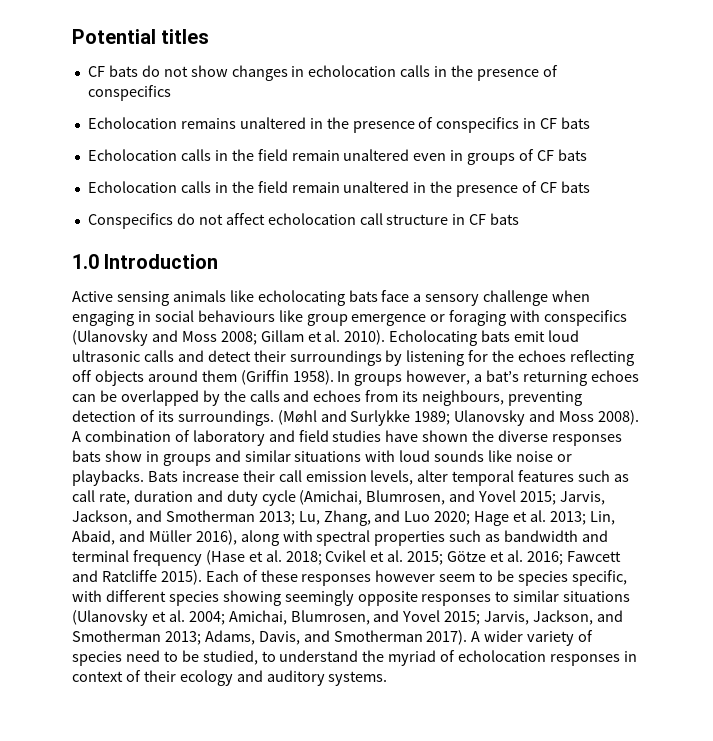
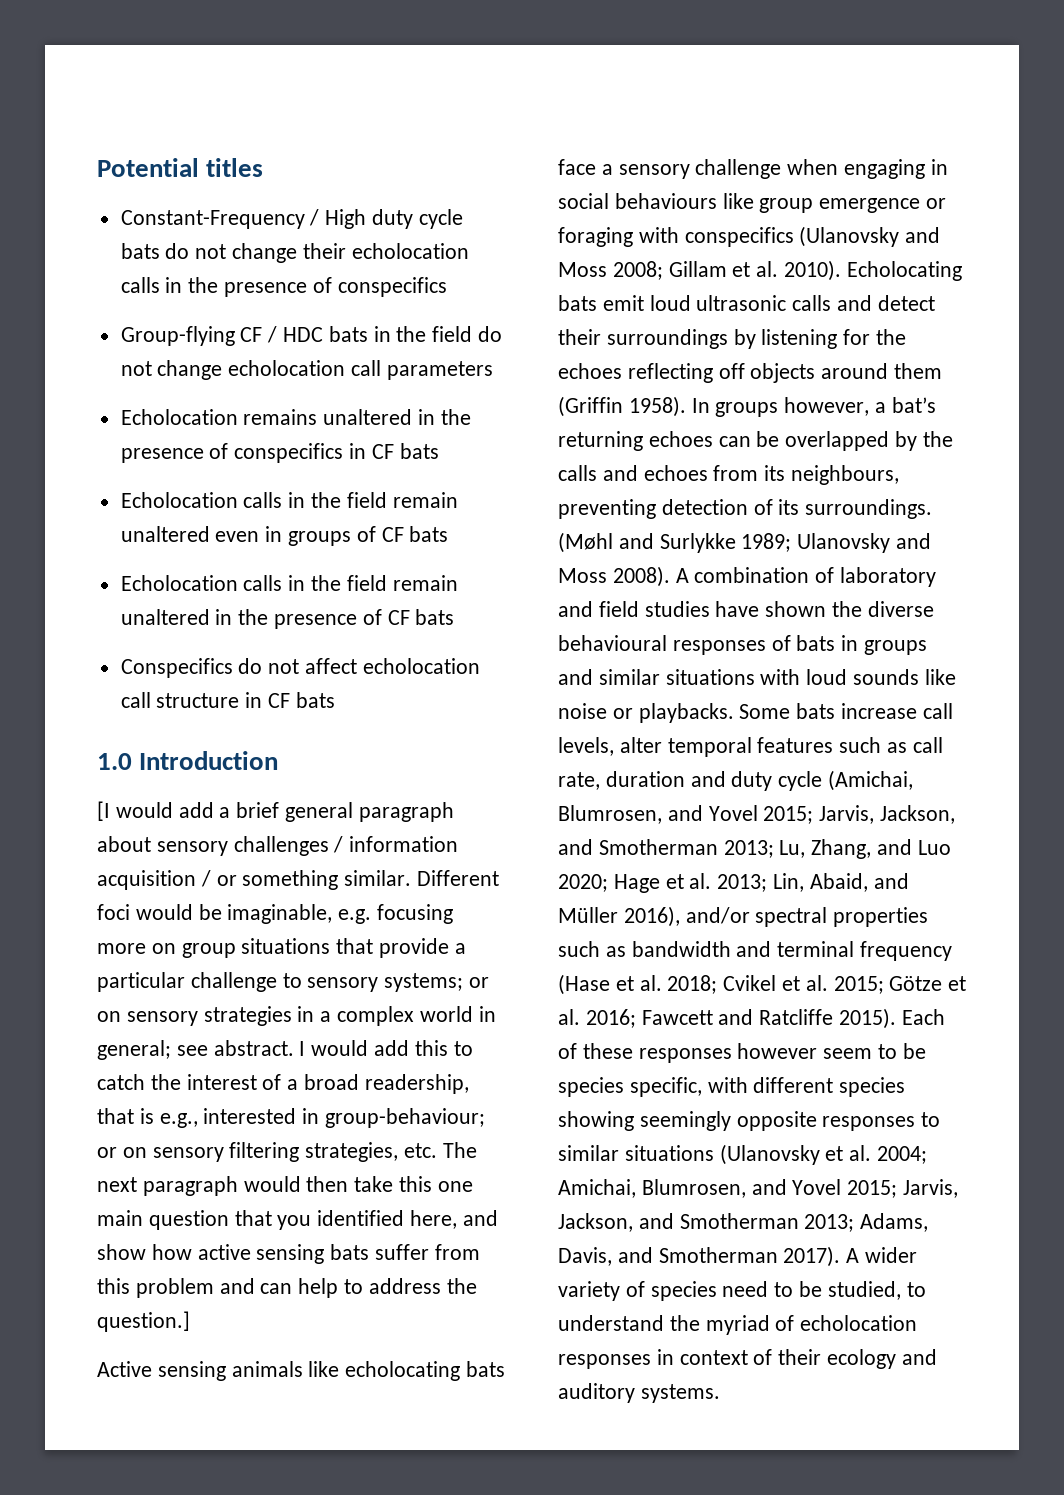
[87,65,305,81] CF bats do not show changes in -> [120,209,463,229] [120,243,346,263] Constant-Frequency / High duty cycle bats do not change their
(171, 93) none -> [120,326,503,346] [120,360,493,380] // Group-flying CF / HDC bats in the field do not change echolocation call parameters
(219, 261) none -> [97,801,454,822] [97,836,459,856] [97,870,500,890] [97,904,454,924] [97,938,466,958] [97,972,490,992] [97,1006,496,1026] [97,1040,473,1060] [97,1074,469,1094] [97,1108,486,1128] [97,1142,477,1162] [97,1176,473,1196] [97,1210,498,1230] [97,1244,480,1264] [97,1278,477,1298] [97,1311,190,1332] // [I would add a brief general paragraph about sensory challenges / information acquisition / or something similar. Different foci would be imaginable, e.g. focusing more on group situations that provide a particular challenge to sensory systems; or on sensory strategies in a complex world in general; see abstract. I would add this to catch the interest of a broad readership, that is e.g., interested in group-behaviour; or on sensory filtering strategies, etc. The next paragraph would then take this one main question that you identified here, and show how active sensing bats suffer from this problem and can help to address the question.]
[552,434,623,446] [72,450,142,462] responses bats show -> [558,635,836,655] behavioural responses of bats
[147,470,367,482] Bats increase their call emission -> [739,703,953,719] Some bats increase call
[240,530,313,546] along with -> [685,907,750,924] and/or

